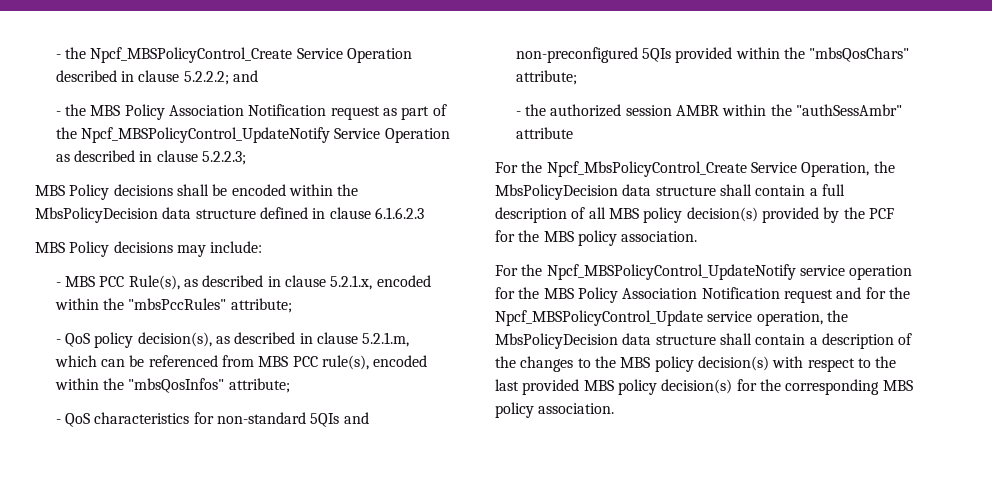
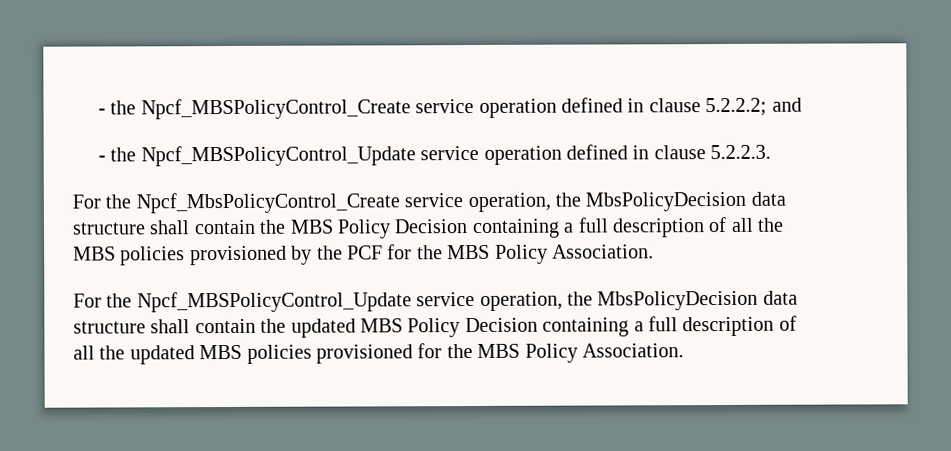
[296,48,413,63] [55,70,117,82] Service Operation described -> [415,97,624,118] service operation defined
[90,104,447,120] [55,127,450,143] [55,150,247,165] [35,184,359,200] [35,207,424,223] [35,241,263,257] [55,275,431,290] [54,298,292,313] [55,332,410,348] [54,355,428,370] [54,378,290,393] [55,412,369,427] [515,47,910,63] [515,70,577,85] [515,104,903,117] [515,127,573,139] MBS Policy Association Notification request as part of the Npcf_MBSPolicyControl_UpdateNotify Service Operation as described in clause 5.2.2.3; // MBS Policy decisions shall be encoded within the MbsPolicyDecision data structure defined in clause 6.1.6.2.3 // MBS Policy decisions may include: // - MBS PCC Rule(s), as described in clause 5.2.1.x, encoded within the "mbsPccRules" attribute; // - QoS policy decision(s), as described in clause 5.2.1.m, which can be referenced from MBS PCC rule(s), encoded within the "mbsQosInfos" attribute; // - QoS characteristics for non-standard 5QIs and non-preconfigured 5QIs provided within the "mbsQosChars" attribute; // - the authorized session AMBR within the "authSessAmbr" attribute -> [140,144,772,167] Npcf_MBSPolicyControl_Update service operation defined in clause 5.2.2.3.
[750,161,895,177] [495,184,845,200] [495,207,819,223] Service Operation, the MbsPolicyDecision data structure shall contain a full description of all MBS policy decision(s) provided -> [404,191,786,213] [72,216,785,239] [73,245,287,266] service operation, the MbsPolicyDecision data structure shall contain the MBS Policy Decision containing a full description of all the MBS policies provisioned
[577,230,698,246] [495,264,913,280] [495,287,910,303] policy association. // For the Npcf_MBSPolicyControl_UpdateNotify service operation for the MBS Policy Association Notification request and for the -> [494,244,654,264] [73,293,133,308] Policy Association. // For the
[809,333,913,349] [495,356,897,372] [495,379,913,395] [495,402,615,418] a description of the changes to the MBS policy decision(s) with respect to the last provided MBS policy decision(s) for the corresponding MBS policy association. -> [260,315,797,338] [73,343,684,365] the updated MBS Policy Decision containing a full description of all the updated MBS policies provisioned for the MBS Policy Association.

